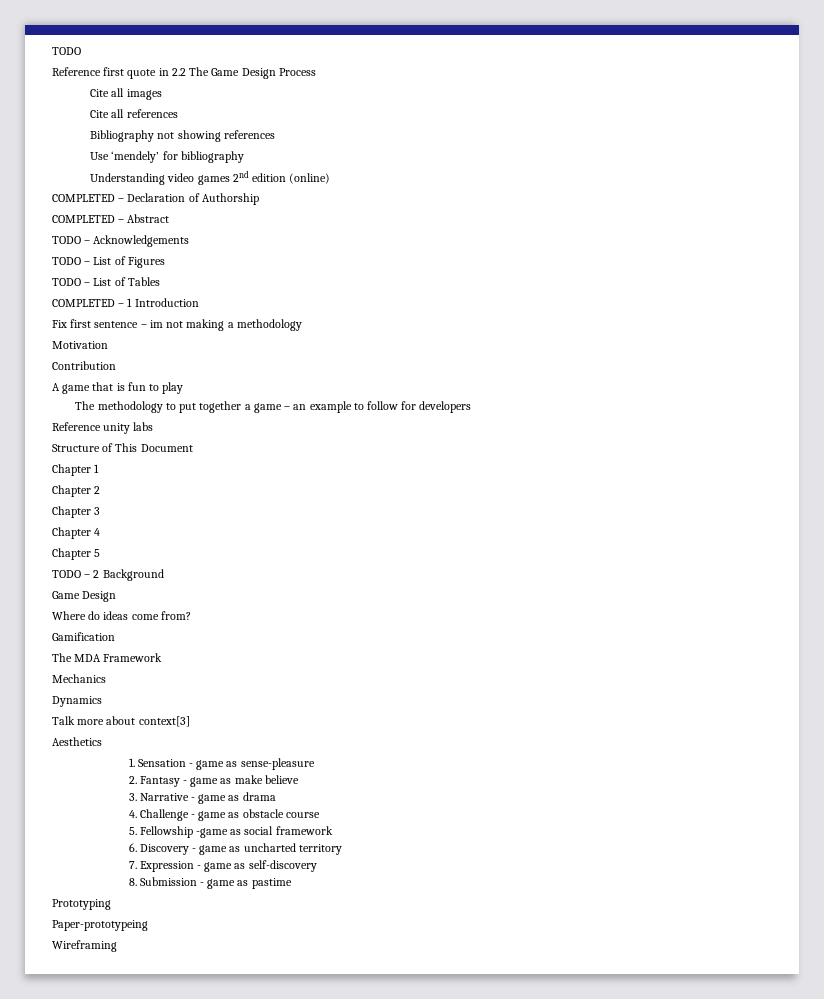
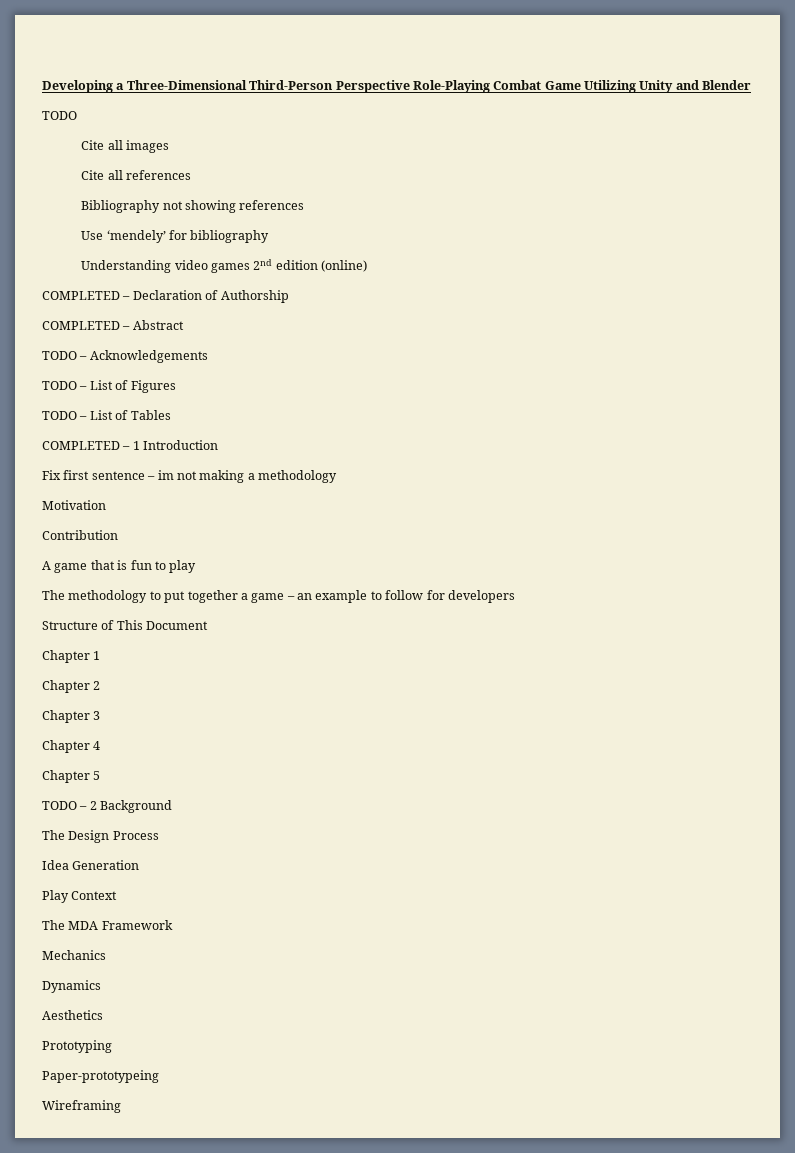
[52,47,81,55] [52,67,316,79] TODO // Reference first quote in 2.2 The Game Design Process -> [42,80,752,93] [42,111,77,120] Developing a Three-Dimensional Third-Person Perspective Role-Playing Combat Game Utilizing Unity and Blender // TODO
[52,422,154,434] // Reference unity labs -> (515, 596) none
[52,591,117,602] [52,611,191,620] [52,632,115,641] Game Design // Where do ideas come from? // Gamification -> [42,830,159,843] [42,860,140,870] [42,890,118,903] The Design Process // Idea Generation // Play Context
[52,716,190,727] [52,737,102,746] [128,758,315,770] [128,775,299,787] [128,792,276,804] [128,809,320,821] [128,826,333,838] [128,843,342,855] [128,860,317,872] [128,877,292,889] Talk more about context[3] // Aesthetics // 1. Sensation - game as sense-pleasure // 2. Fantasy - game as make believe // 3. Narrative - game as drama // 4. Challenge - game as obstacle course // 5. Fellowship -game as social framework // 6. Discovery - game as uncharted territory // 7. Expression - game as self-discovery // 8. Submission - game as pastime -> [42,1010,103,1020] Aesthetics

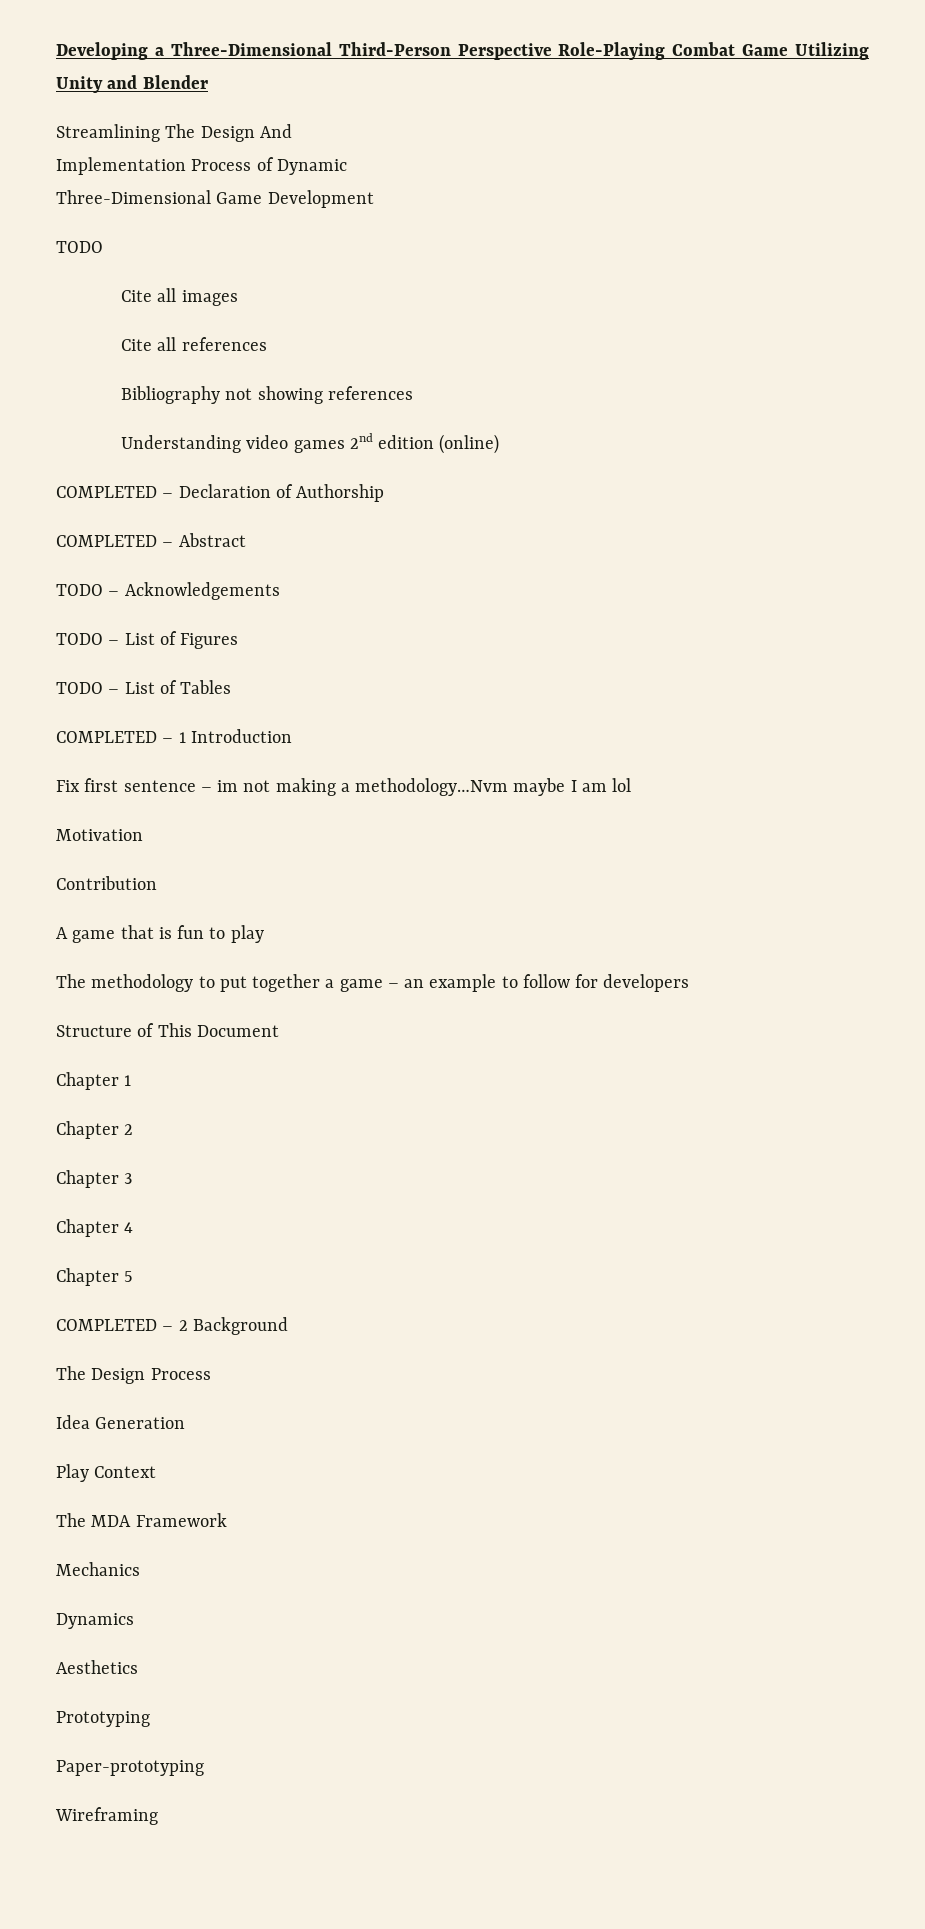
(752, 85) none -> [56,124,292,142] [56,157,347,175] [56,190,374,208] // Streamlining The Design And // Implementation Process of Dynamic // Three-Dimensional Game Development
[81,230,270,243] // Use ‘mendely’ for bibliography -> (413, 393) none
[258,470,337,483] methodology -> [355,778,632,796] methodology…Nvm maybe I am lol
[42,801,77,810] TODO -> [56,1319,157,1331] COMPLETED
[42,1070,159,1083] Paper-prototypeing -> [56,1760,204,1776] Paper-prototyping

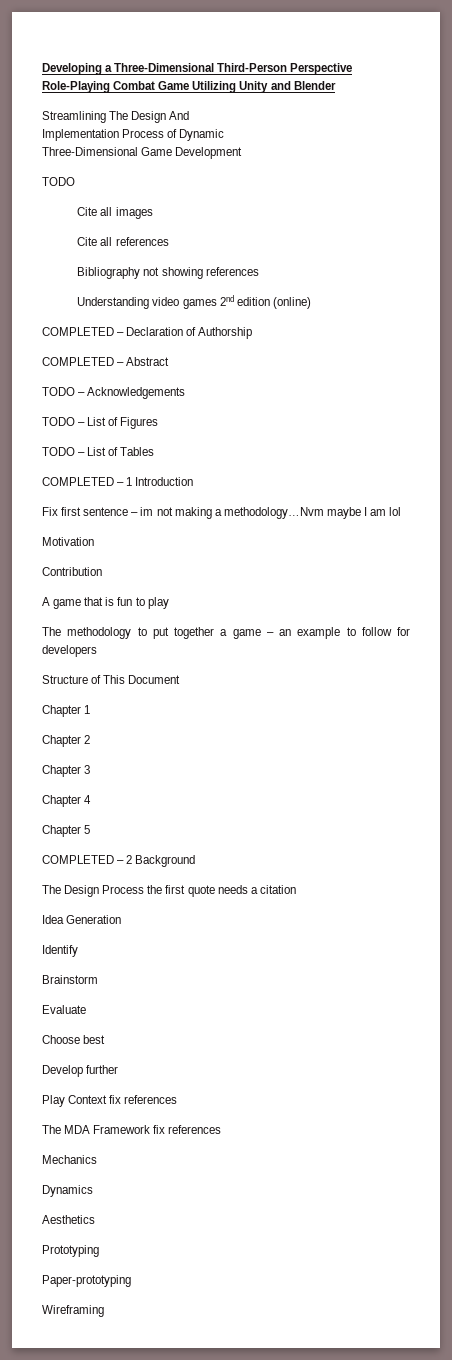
[56,1415,186,1429] // Idea Generation -> [147,885,296,897] [42,915,122,924] [42,945,78,957] [42,975,98,984] [42,1005,86,1014] [42,1035,106,1044] [42,1065,119,1077] the first quote needs a citation // Idea Generation // Identify // Brainstorm // Evaluate // Choose best // Develop further
(157, 1472) none -> [109,1095,178,1104] fix references
(227, 1520) none -> [153,1125,222,1134] fix references

